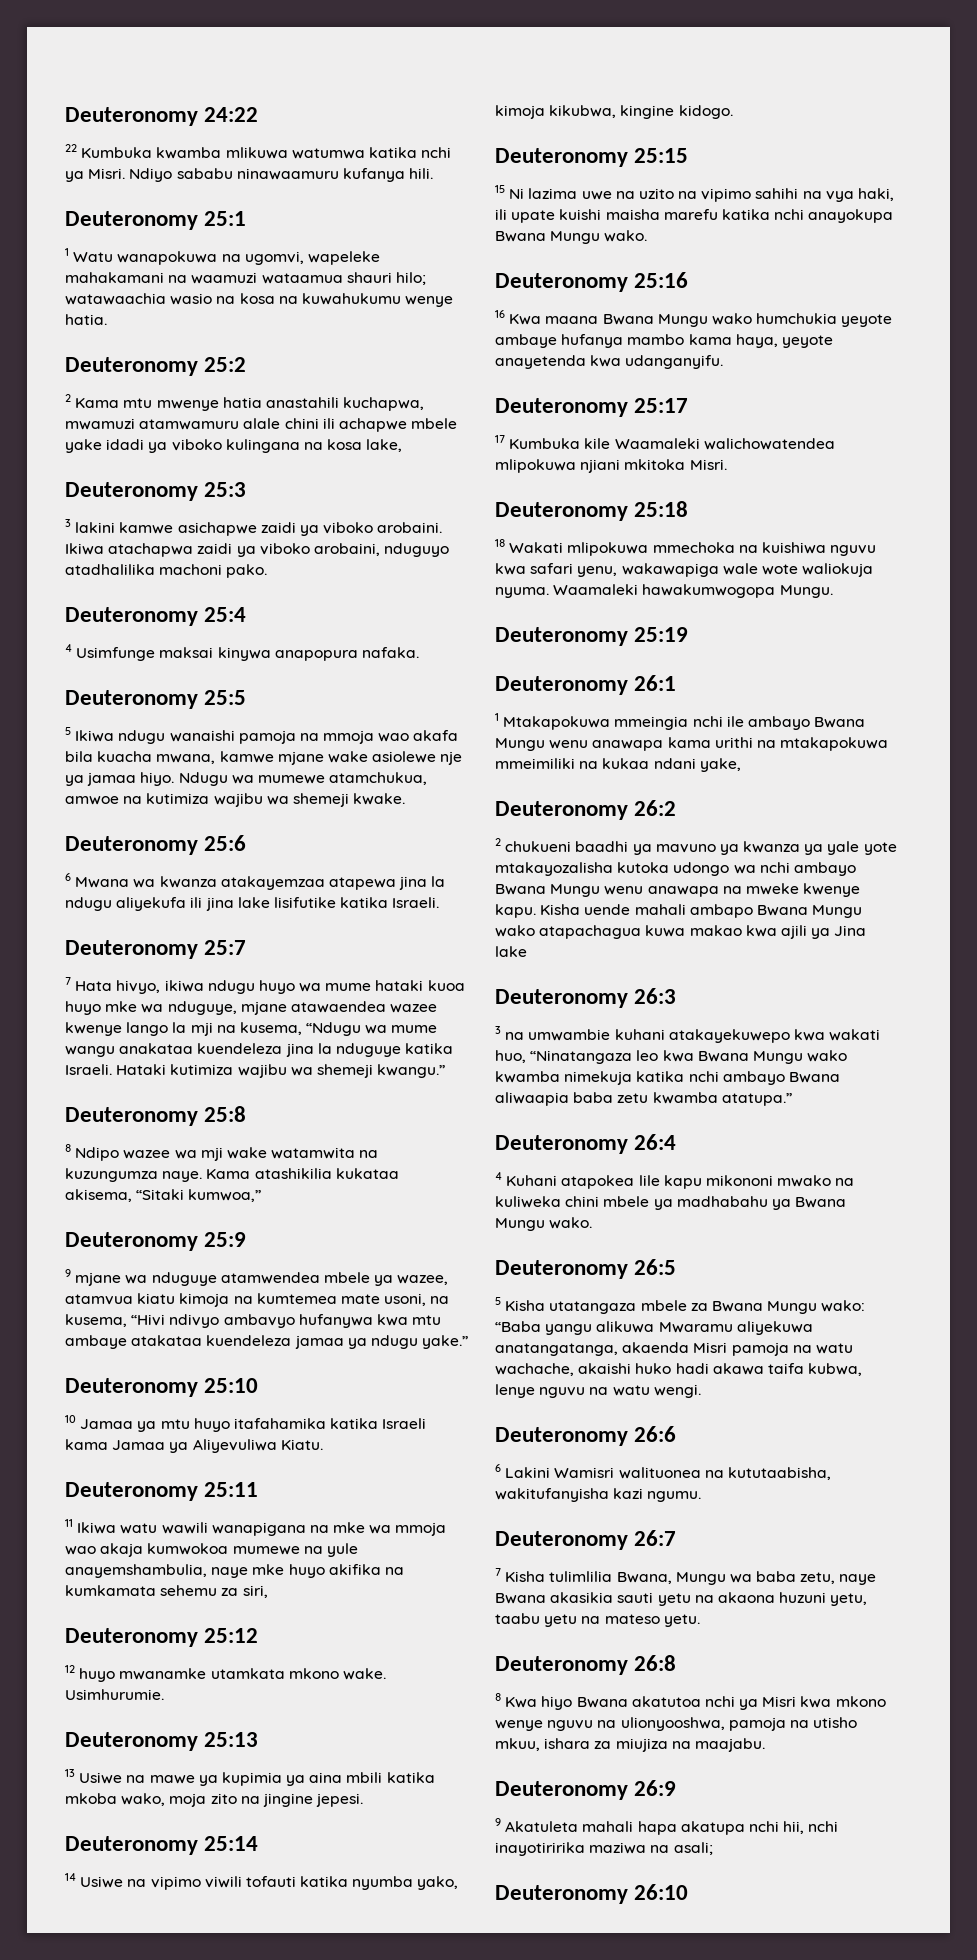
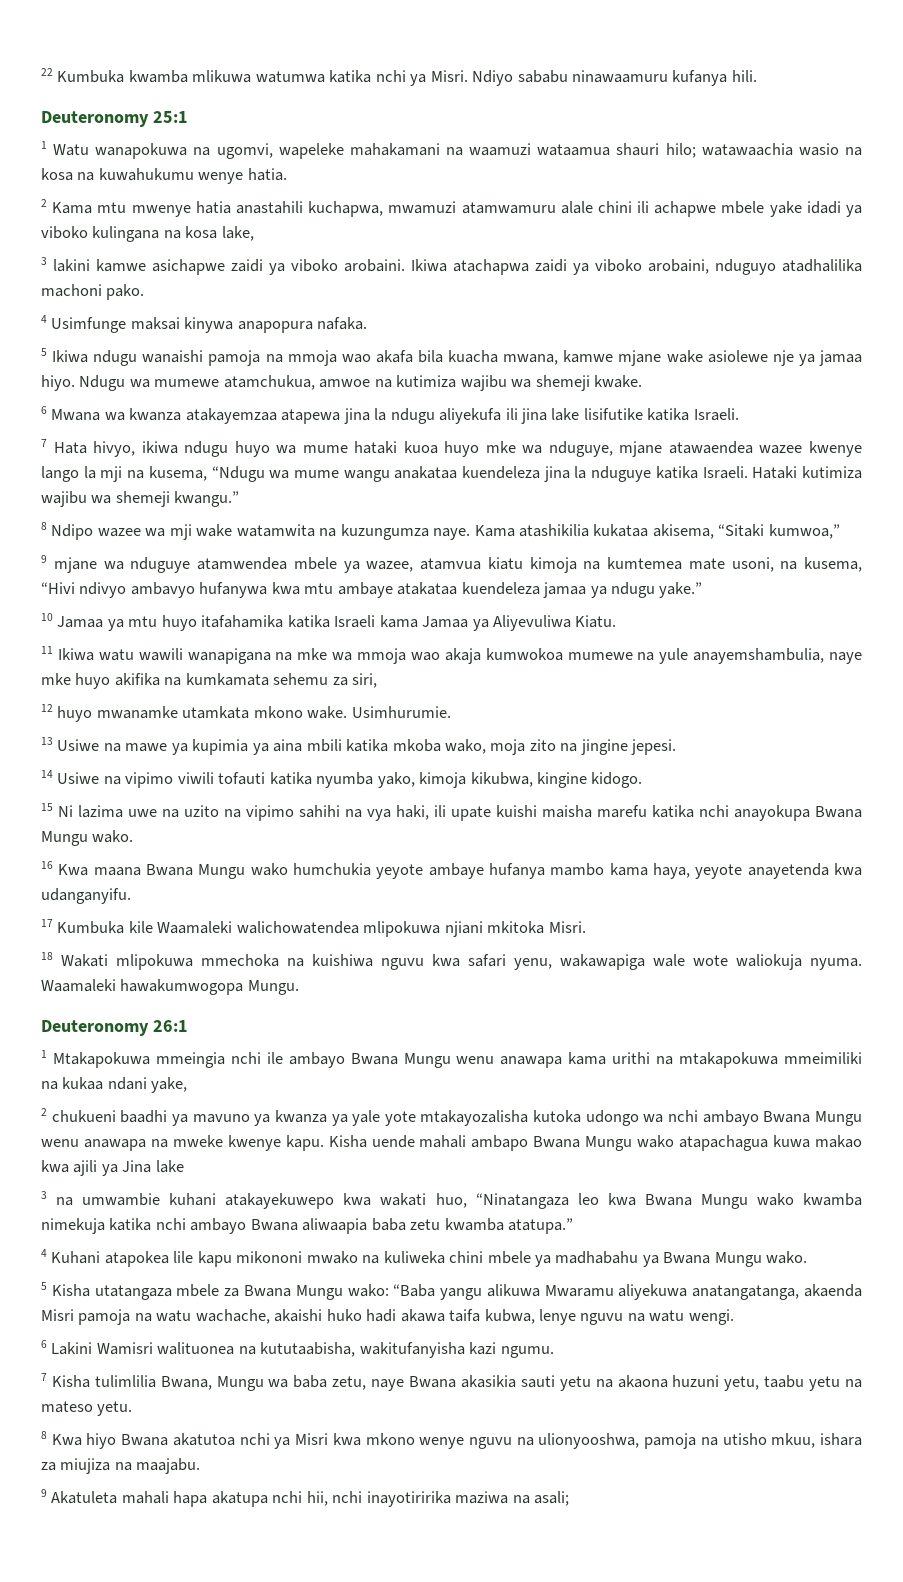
[65,107,259,126] Deuteronomy 24:22 // -> (41, 72) none
[65,357,247,376] // Deuteronomy 25:2 -> (287, 174) none
[65,482,247,501] // Deuteronomy 25:3 -> (254, 233) none
[65,607,247,626] // Deuteronomy 25:4 -> (145, 292) none
[65,690,247,709] // Deuteronomy 25:5 -> (368, 323) none
[65,835,247,855] // Deuteronomy 25:6 -> (643, 381) none
[65,940,247,959] // Deuteronomy 25:7 -> (739, 414) none
[65,1106,247,1126] // Deuteronomy 25:8 -> (240, 499) none
[65,1232,247,1251] // Deuteronomy 25:9 -> (840, 531) none
[65,1378,259,1397] // Deuteronomy 25:10 -> (703, 590) none
[65,1482,259,1501] // Deuteronomy 25:11 -> (617, 621) none
[65,1628,259,1647] // Deuteronomy 25:12 -> (378, 680) none
[65,1732,259,1751] // Deuteronomy 25:13 -> (451, 712) none
[65,1836,259,1855] // Deuteronomy 25:14 -> (677, 747) none
[495,148,689,167] // Deuteronomy 25:15 -> (643, 780) none
[495,272,689,292] // Deuteronomy 25:16 -> (134, 836) none
[495,398,689,417] // Deuteronomy 25:17 -> (131, 896) none
[495,501,689,521] // Deuteronomy 25:18 -> (586, 927) none
[495,627,689,646] // Deuteronomy 25:19 -> (299, 987) none
[495,800,677,820] // Deuteronomy 26:2 -> (188, 1085) none
[495,988,677,1008] // Deuteronomy 26:3 -> (184, 1166) none
[495,1134,677,1154] // Deuteronomy 26:4 -> (574, 1226) none
[495,1259,677,1279] // Deuteronomy 26:5 -> (808, 1257) none
[495,1426,677,1446] // Deuteronomy 26:6 -> (734, 1317) none
[495,1530,677,1550] // Deuteronomy 26:7 -> (554, 1352) none
[495,1655,677,1675] // Deuteronomy 26:8 -> (133, 1408) none
[495,1780,677,1800] // Deuteronomy 26:9 -> (201, 1466) none
[495,1884,689,1904] // Deuteronomy 26:10 -> (570, 1498) none

